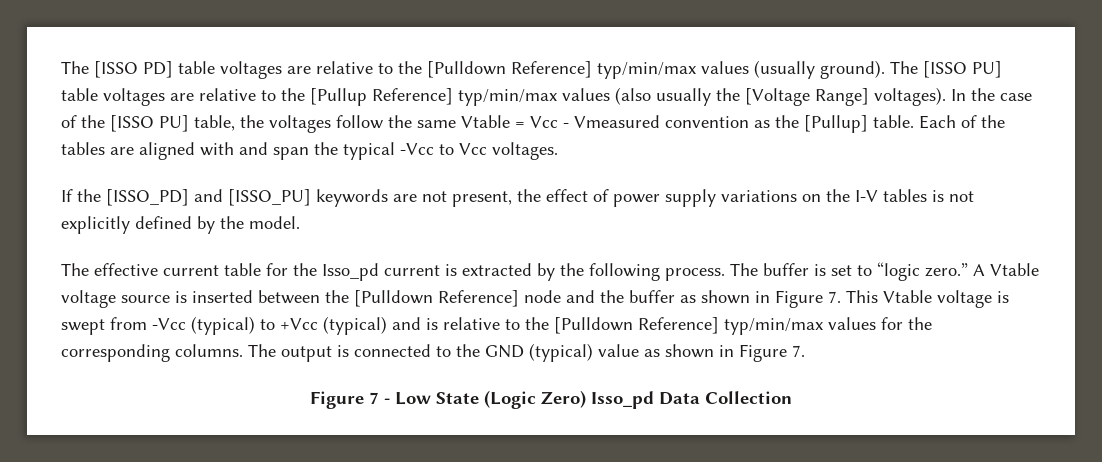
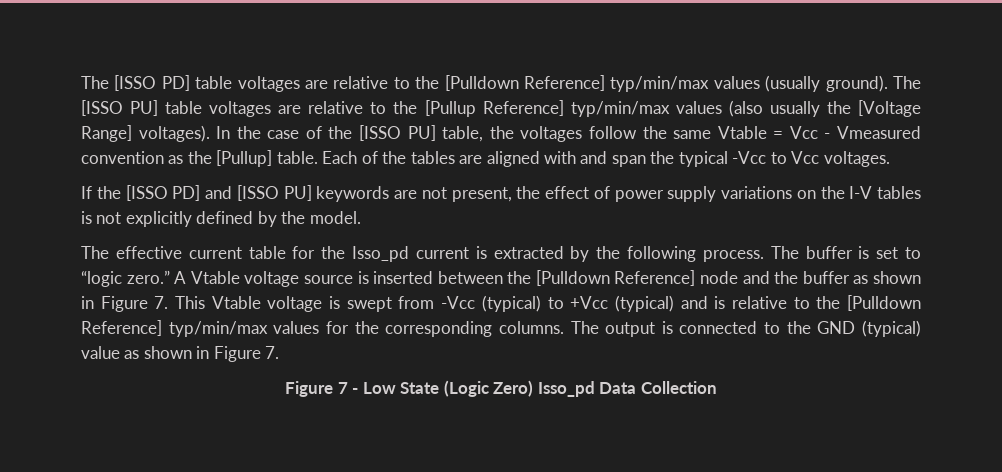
[106,189,311,206] [ISSO_PD] and [ISSO_PU] -> [125,185,312,201] [ISSO PD] and [ISSO PU]

